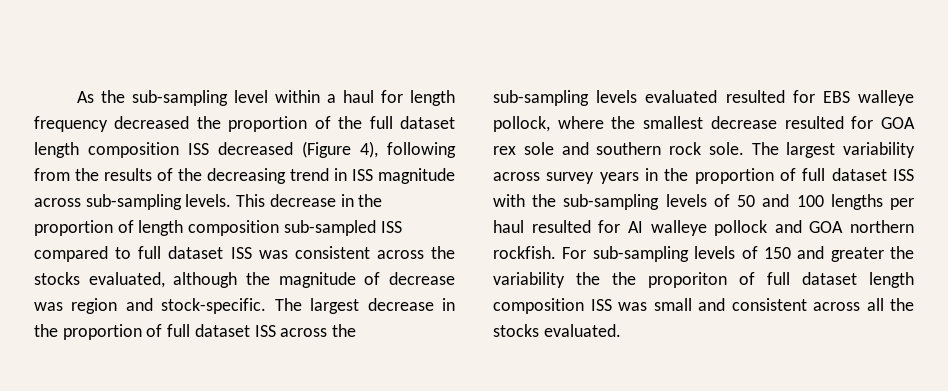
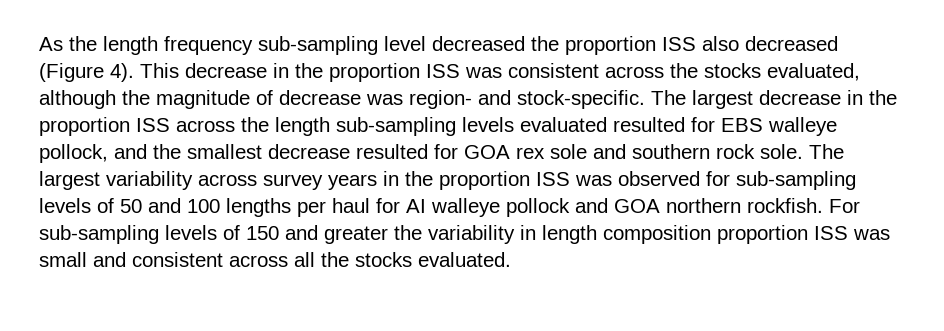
[131,90,455,106] [34,116,456,132] [34,141,456,158] [34,168,455,184] [34,194,232,210] sub-sampling level within a haul for length frequency decreased the proportion of the full dataset length composition ISS decreased (Figure 4), following from the results of the decreasing trend in ISS magnitude across sub-sampling levels. -> [103,36,838,55] [39,63,134,82] length frequency sub-sampling level decreased the proportion ISS also decreased (Figure 4).
[117,220,402,236] [34,246,224,262] of length composition sub-sampled ISS compared to full dataset -> (420, 72) none
[71,298,118,314] region -> [409,90,472,109] region-
[146,324,250,337] of full dataset -> (130, 126) none
(357, 330) none -> [275,117,330,136] length
[557,116,604,129] where -> [114,144,147,159] and
[780,168,914,181] [493,194,557,207] of full dataset ISS with the -> [536,171,730,186] ISS was observed for
[531,220,591,233] resulted -> (370, 205) none
[576,272,914,288] [493,298,584,314] the the proporiton of full dataset length composition -> [520,225,808,244] in length composition proportion

